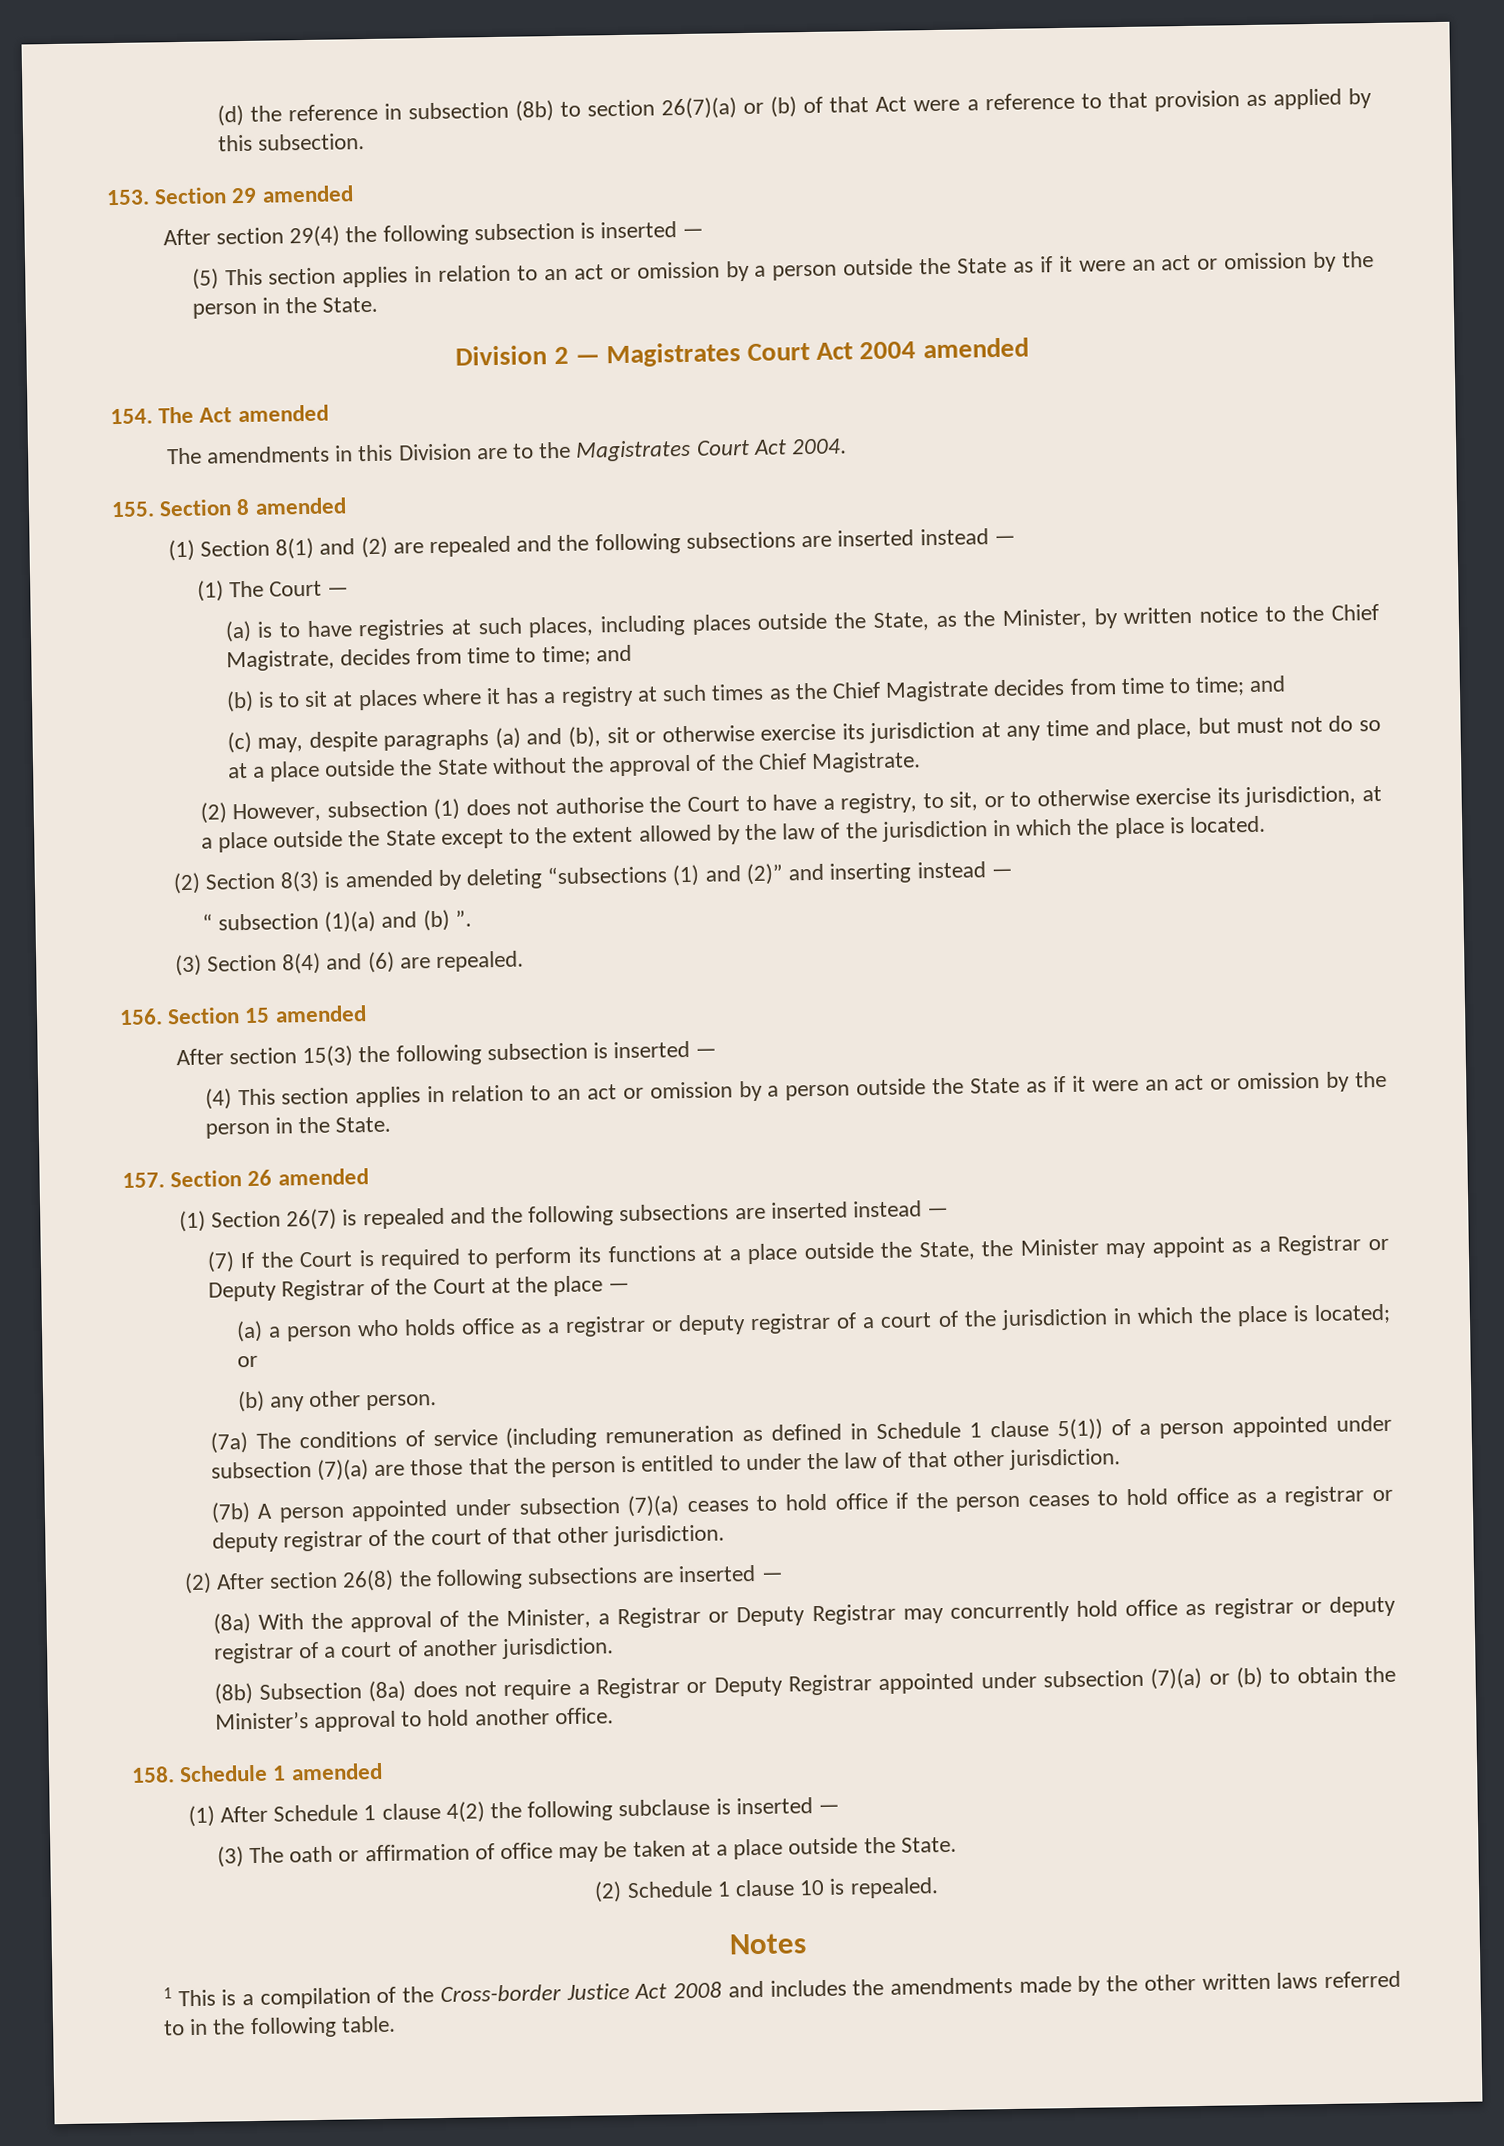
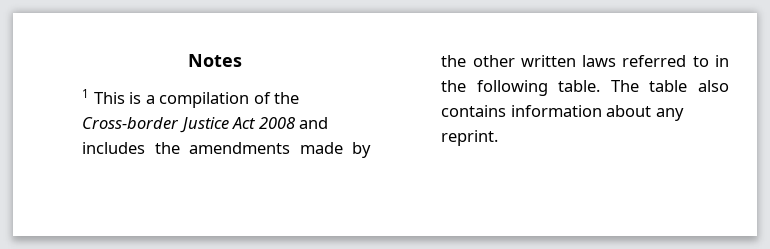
[216,88,1372,127] [217,133,365,152] [106,185,354,206] [162,221,705,248] [191,251,1375,290] [191,296,379,319] [455,337,1029,368] [110,404,329,425] [166,438,848,465] [111,497,347,518] [167,528,1016,562] [196,580,350,602] [224,603,1379,643] [225,644,632,672] [225,675,1287,713] [226,715,1381,754] [227,751,922,782] [199,785,1383,824] [200,815,1267,853] [172,861,1013,895] [201,909,472,933] [174,950,525,977] [119,1005,367,1026] [175,1040,718,1068] [204,1070,1388,1110] [204,1116,392,1139] [122,1168,369,1189] [178,1200,950,1233] [206,1234,1389,1273] [207,1275,631,1302] [235,1303,1391,1343] [236,1355,258,1368] [236,1390,438,1413] [209,1414,1392,1454] [210,1448,1122,1481] [210,1485,1394,1524] [211,1524,726,1553] [183,1565,784,1595] [212,1595,1396,1635] [212,1637,614,1664] [213,1665,1396,1705] [214,1707,614,1733] [131,1762,383,1783] [187,1797,841,1828] [216,1836,957,1868] [594,1877,939,1903] (d) the reference in subsection (8b) to section 26(7)(a) or (b) of that Act were a reference to that provision as applied by this subsection. // 153. Section 29 amended // After section 29(4) the following subsection is inserted — // (5) This section applies in relation to an act or omission by a person outside the State as if it were an act or omission by the person in the State. // Division 2 — Magistrates Court Act 2004 amended // 154. The Act amended // The amendments in this Division are to the Magistrates Court Act 2004. // 155. Section 8 amended // (1) Section 8(1) and (2) are repealed and the following subsections are inserted instead — // (1) The Court — // (a) is to have registries at such places, including places outside the State, as the Minister, by written notice to the Chief Magistrate, decides from time to time; and // (b) is to sit at places where it has a registry at such times as the Chief Magistrate decides from time to time; and // (c) may, despite paragraphs (a) and (b), sit or otherwise exercise its jurisdiction at any time and place, but must not do so at a place outside the State without the approval of the Chief Magistrate. // (2) However, subsection (1) does not authorise the Court to have a registry, to sit, or to otherwise exercise its jurisdiction, at a place outside the State except to the extent allowed by the law of the jurisdiction in which the place is located. // (2) Section 8(3) is amended by deleting “subsections (1) and (2)” and inserting instead — // “ subsection (1)(a) and (b) ”. // (3) Section 8(4) and (6) are repealed. // 156. Section 15 amended // After section 15(3) the following subsection is inserted — // (4) This section applies in relation to an act or omission by a person outside the State as if it were an act or omission by the person in the State. // 157. Section 26 amended // (1) Section 26(7) is repealed and the following subsections are inserted instead — // (7) If the Court is required to perform its functions at a place outside the State, the Minister may appoint as a Registrar or Deputy Registrar of the Court at the place — // (a) a person who holds office as a registrar or deputy registrar of a court of the jurisdiction in which the place is located; or // (b) any other person. // (7a) The conditions of service (including remuneration as defined in Schedule 1 clause 5(1)) of a person appointed under subsection (7)(a) are those that the person is entitled to under the law of that other jurisdiction. // (7b) A person appointed under subsection (7)(a) ceases to hold office if the person ceases to hold office as a registrar or deputy registrar of the court of that other jurisdiction. // (2) After section 26(8) the following subsections are inserted — // (8a) With the approval of the Minister, a Registrar or Deputy Registrar may concurrently hold office as registrar or deputy registrar of a court of another jurisdiction. // (8b) Subsection (8a) does not require a Registrar or Deputy Registrar appointed under subsection (7)(a) or (b) to obtain the Minister’s approval to hold another office. // 158. Schedule 1 amended // (1) After Schedule 1 clause 4(2) the following subclause is inserted — // (3) The oath or affirmation of office may be taken at a place outside the State. // (2) Schedule 1 clause 10 is repealed. // -> (188, 60) none
(396, 2024) none -> [610,80,729,92] [441,105,684,121] [441,130,499,146] The table also contains information about any reprint.

